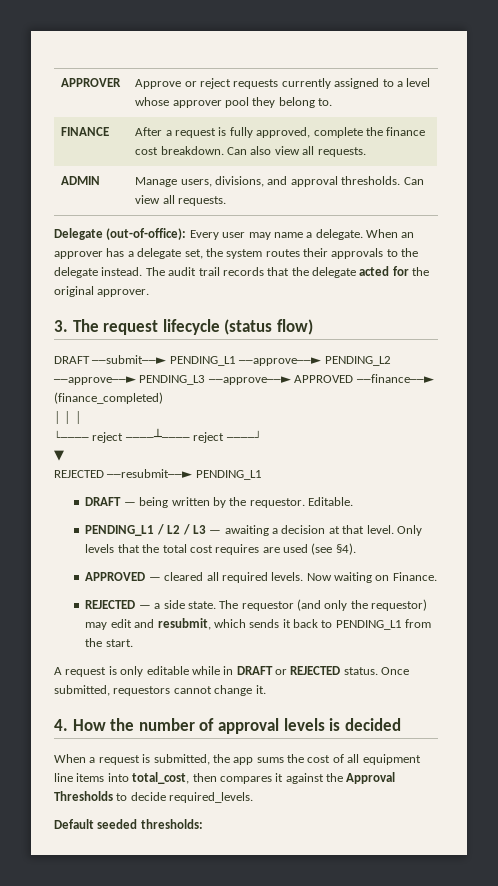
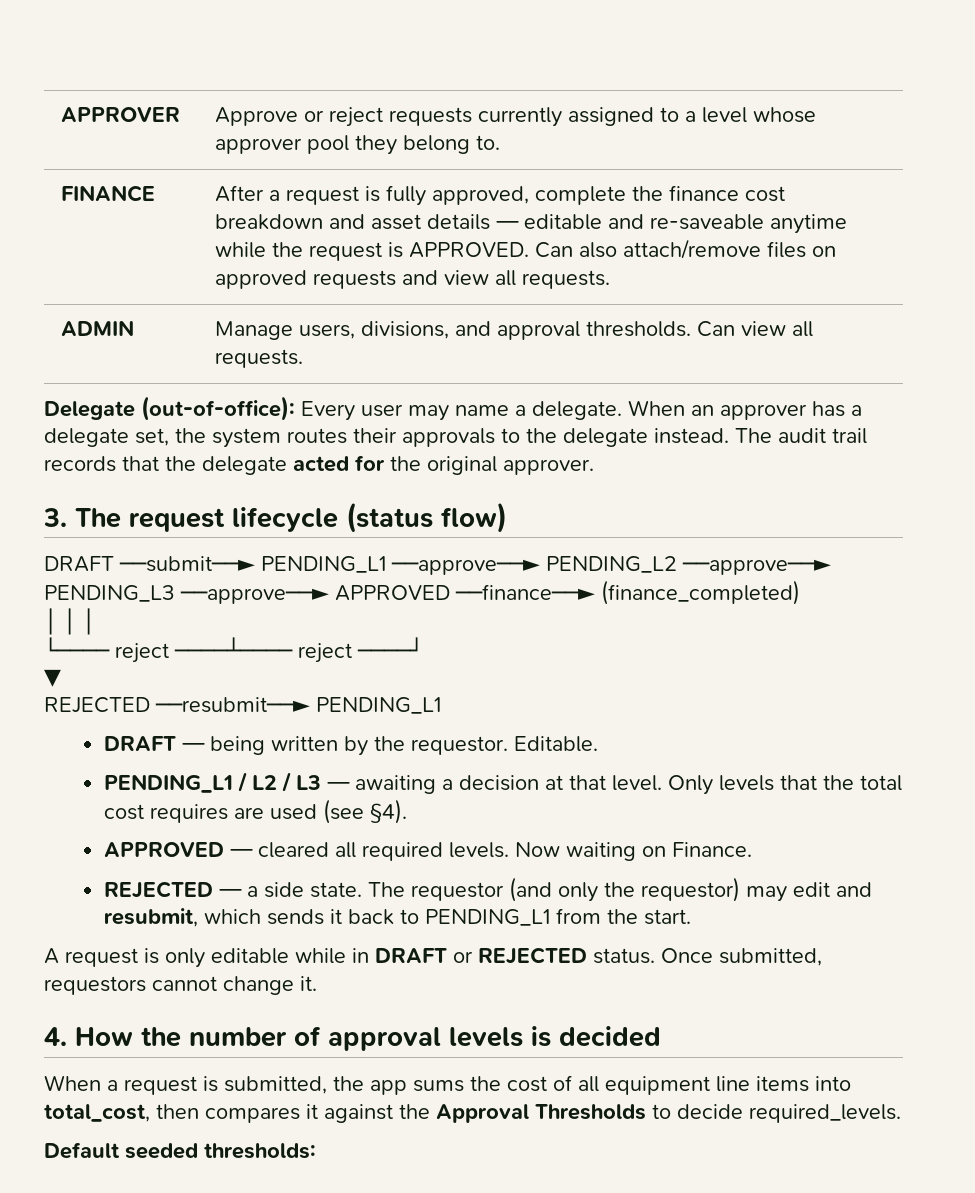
[160,146,272,155] breakdown. Can also -> [215,214,848,234] [215,239,837,261] [215,270,439,289] breakdown and asset details — editable and re-saveable anytime while the request is APPROVED. Can also attach/remove files on approved requests and

